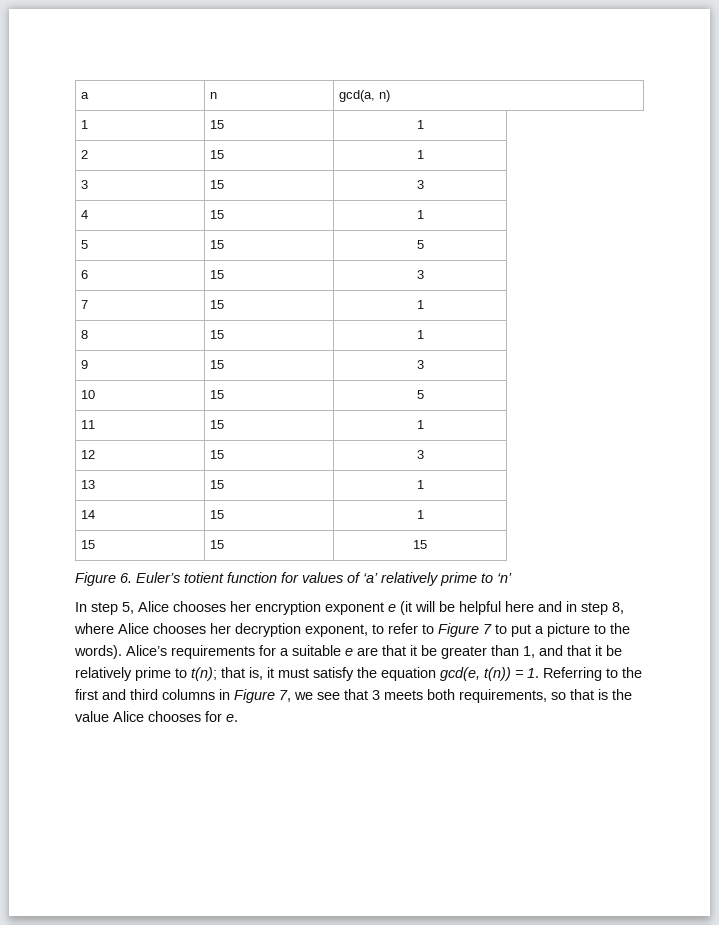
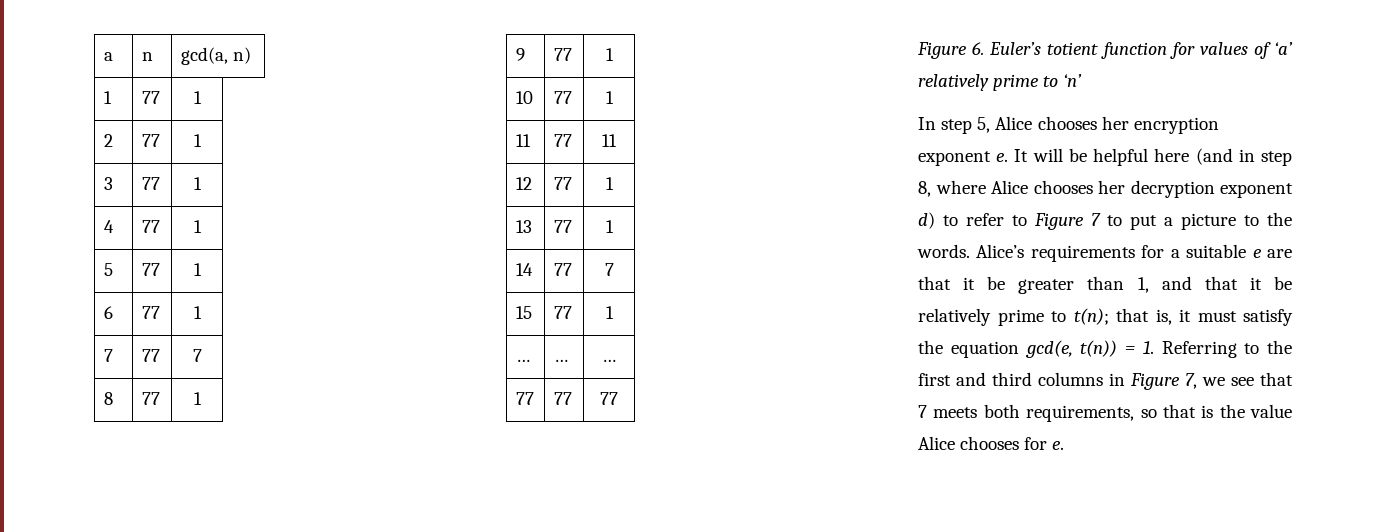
[209,120,224,129] 15 -> [141,91,160,104] 77
[209,150,224,159] 15 -> [141,134,160,147] 77
[209,180,224,189] [416,180,424,189] 15 | 3 -> [141,177,160,190] [193,177,202,190] 77 | 1
[209,210,224,219] 15 -> [141,220,160,233] 77
[209,240,224,249] [416,240,424,249] 15 | 5 -> [141,263,160,276] [193,263,202,276] 77 | 1
[209,270,224,279] [416,270,424,279] 15 | 3 -> [141,306,160,319] [193,306,202,319] 77 | 1
[209,300,224,309] [416,300,424,309] 15 | 1 -> [141,349,160,362] [192,349,202,362] 77 | 7
[209,330,224,339] 15 -> [141,392,160,405] 77
[209,360,224,369] [416,360,424,369] 15 | 3 -> [553,48,572,61] [605,48,614,61] 77 | 1
[209,390,224,399] [416,390,424,399] 15 | 5 -> [553,91,572,104] [605,91,614,104] 77 | 1
[209,420,224,429] [416,420,424,429] [80,450,95,459] [209,450,224,459] [416,450,424,459] 15 | 1 // 12 | 15 | 3 -> [553,134,572,147] [602,134,617,147] [515,177,532,190] [553,177,572,190] [605,177,614,190] 77 | 11 // 12 | 77 | 1
[209,480,224,489] 15 -> [553,220,572,233] 77
[209,510,224,519] [416,510,424,519] [80,540,95,549] [209,540,224,549] [413,540,427,549] 15 | 1 // 15 | 15 | 15 -> [553,263,572,276] [604,263,614,276] [515,306,532,319] [553,306,572,319] [605,306,614,319] [515,359,530,362] [553,359,568,362] [602,359,616,362] [515,392,534,405] [553,392,572,405] [600,392,618,405] 77 | 7 // 15 | 77 | 1 // … | … | … // 77 | 77 | 77
[388,601,412,615] e (it -> [996,149,1029,162] e. It
[538,601,562,612] and -> [1195,148,1233,165] (and
[305,624,368,637] exponent, -> [1220,183,1293,198] [918,212,935,229] exponent d)
[74,645,122,659] words). -> [917,244,970,258] words.
[372,690,380,700] 3 -> [918,405,927,418] 7

